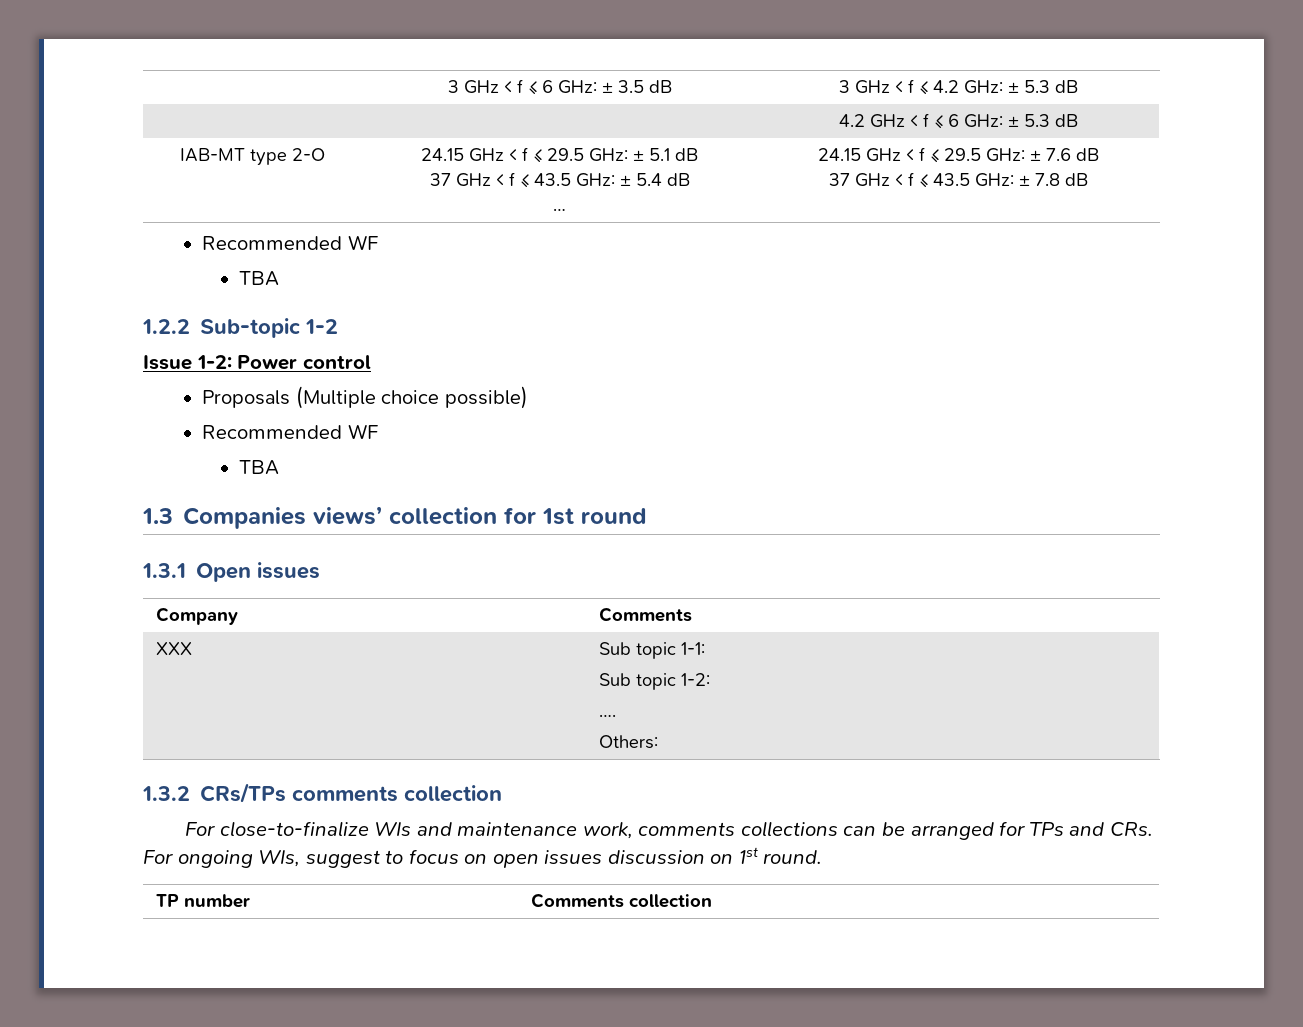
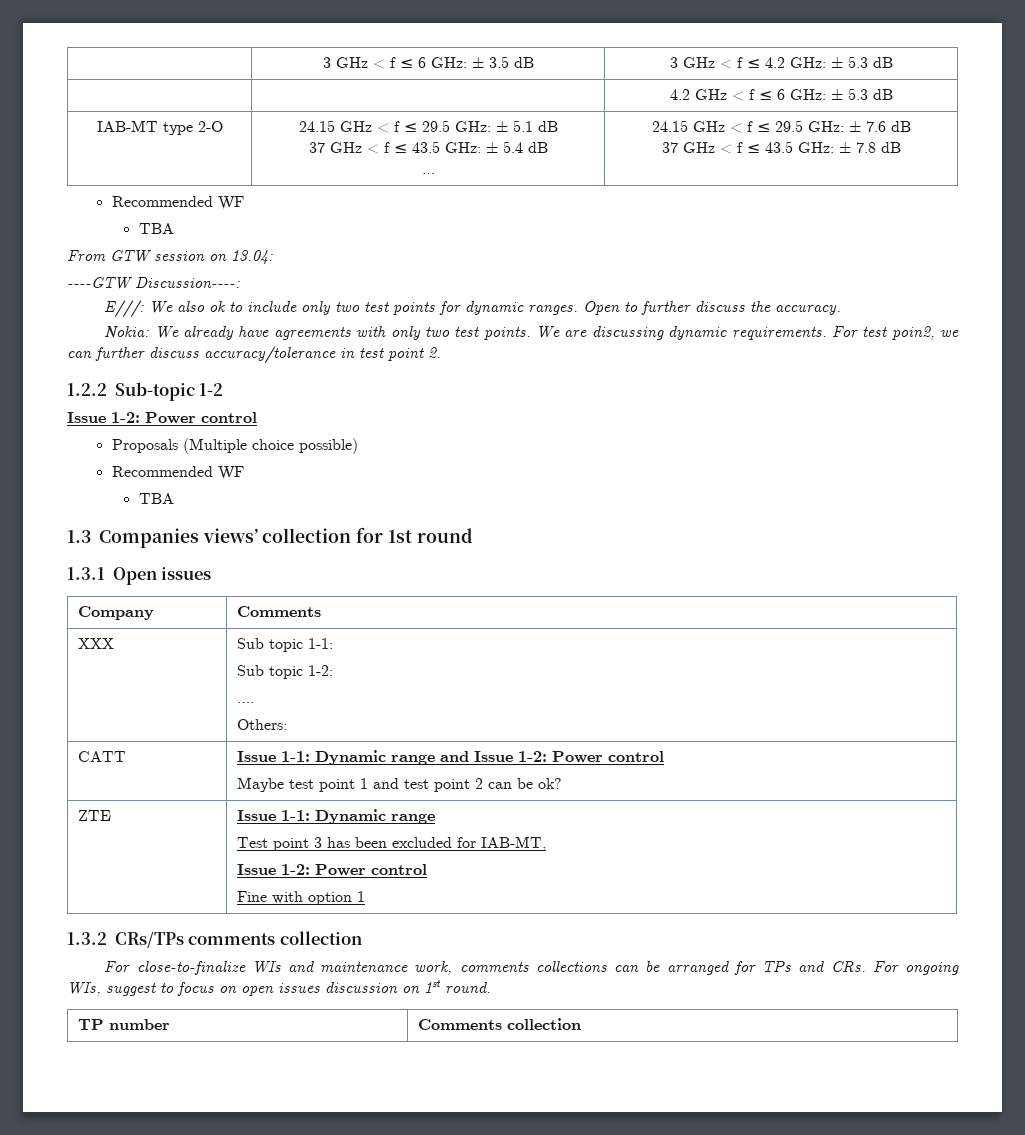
(280, 278) none -> [67,250,273,264] [67,277,240,289] [104,300,842,318] [104,326,960,340] [67,346,441,364] // From GTW session on 13.04: // ----GTW Discussion----: // E///: We also ok to include only two test points for dynamic ranges. Open to further discuss the accuracy. // Nokia: We already have agreements with only two test points. We are discussing dynamic requirements. For test poin2, we can further discuss accuracy/tolerance in test point 2.
(659, 742) none -> [78,751,127,762] [237,750,665,765] [237,777,563,792] [78,810,112,821] [237,809,436,824] [237,836,547,851] [237,864,428,876] [237,891,366,905] // CATT | Issue 1-1: Dynamic range and Issue 1-2: Power control // Maybe test point 1 and test point 2 can be ok? // ZTE | Issue 1-1: Dynamic range // Test point 3 has been excluded for IAB-MT, // Issue 1-2: Power control // Fine with option 1

